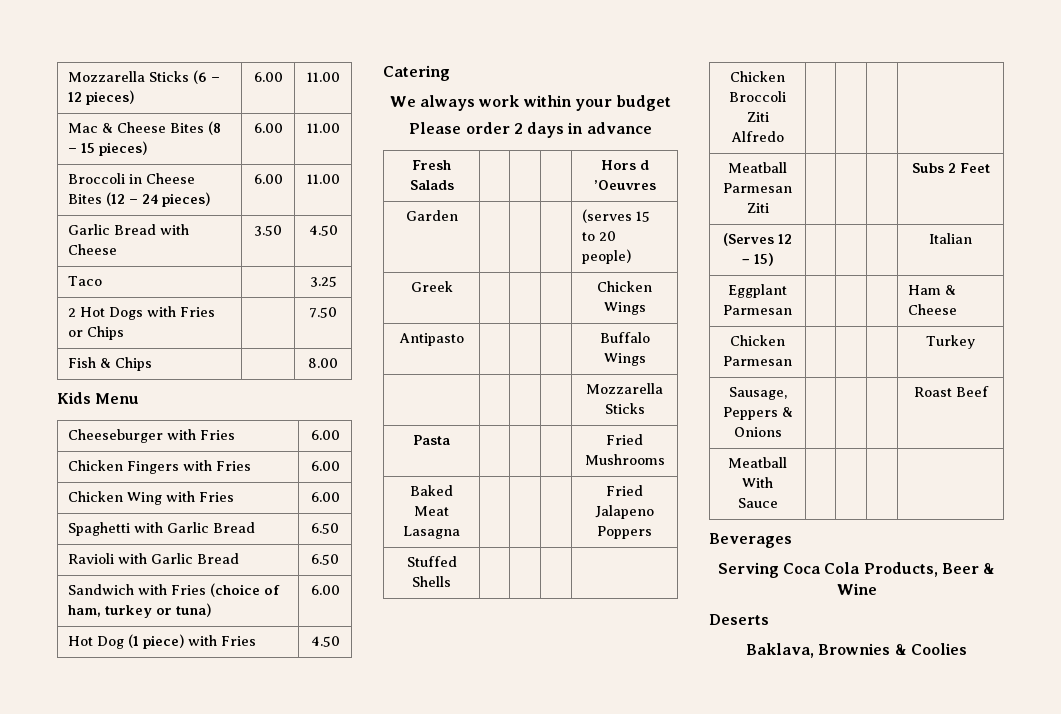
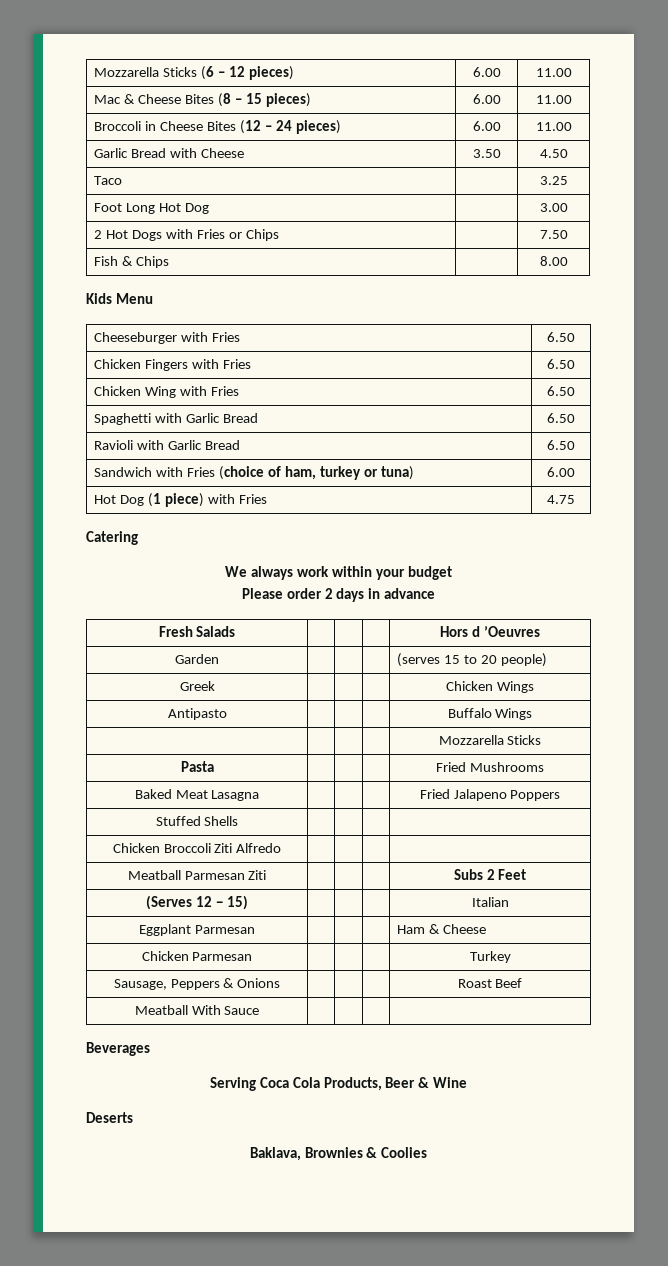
(337, 281) none -> [94,203,209,214] [539,203,568,212] // Foot Long Hot Dog | | 3.00
[310,430,340,440] 6.00 -> [547,332,575,342] 6.50
[310,461,340,471] 6.00 -> [547,359,575,369] 6.50
[310,492,340,502] 6.00 -> [547,386,575,396] 6.50
[310,636,340,647] 4.50 -> [547,495,575,504] 4.75

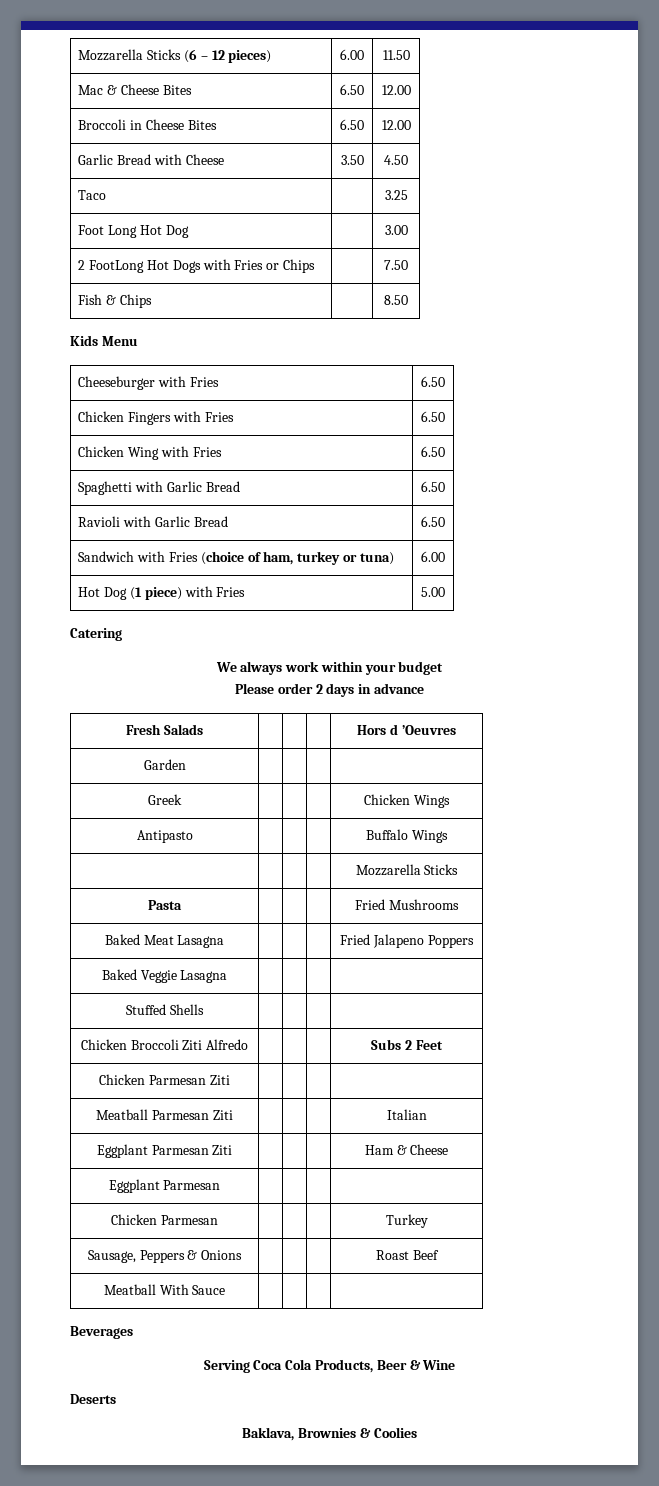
[535,68,572,77] 11.00 -> [382,50,410,60] 11.50
[217,93,311,107] [472,94,501,104] [535,95,572,104] [94,120,341,134] [472,121,501,131] [535,122,572,131] (8 – 15 pieces) | 6.00 | 11.00 // Broccoli in Cheese Bites (12 – 24 pieces) | 6.00 | 11.00 -> [340,84,364,95] [381,85,411,95] [78,119,217,130] [340,119,364,130] [381,120,411,130] | 6.50 | 12.00 // Broccoli in Cheese Bites | 6.50 | 12.00
(103, 234) none -> [89,260,145,273] FootLong
[539,256,568,266] 8.00 -> [384,295,408,305] 8.50
[547,495,575,504] 4.75 -> [421,587,445,597] 5.00
[397,653,547,667] (serves 15 to 20 people) -> (186, 764) none
(561, 795) none -> [101,969,228,983] // Baked Veggie Lasagna | | | |
[127,870,267,880] [453,869,527,880] [146,895,248,910] [471,897,509,907] // Meatball Parmesan Ziti | | | | Subs 2 Feet // (Serves 12 − 15) | | | | Italian -> [371,1039,443,1050] [99,1074,230,1085] [96,1109,233,1120] [386,1109,427,1120] [96,1144,233,1158] [364,1144,449,1155] Subs 2 Feet // Chicken Parmesan Ziti | | | | // Meatball Parmesan Ziti | | | | Italian // Eggplant Parmesan Ziti | | | | Ham & Cheese
[397,924,487,934] Ham & Cheese -> (221, 1185) none

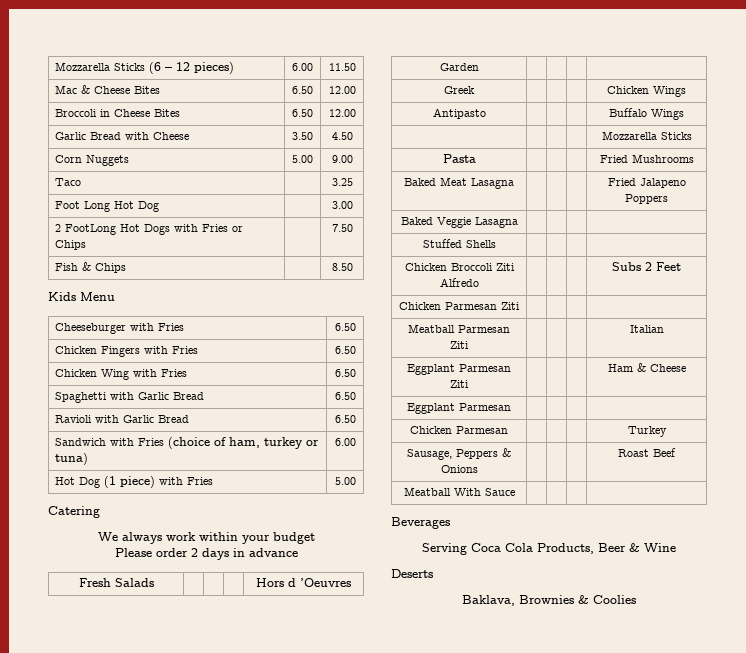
(408, 160) none -> [55,155,130,166] [292,155,313,163] [331,155,353,163] // Corn Nuggets | 5.00 | 9.00

